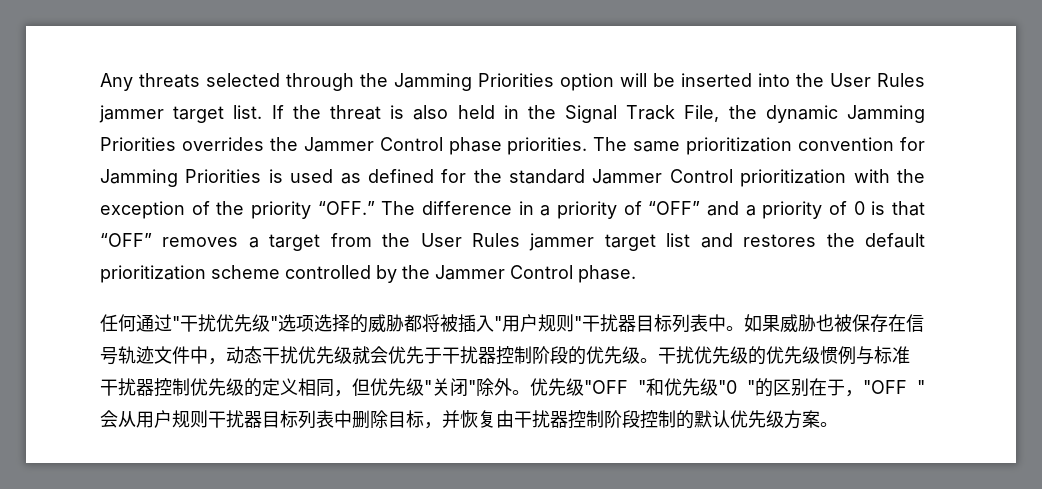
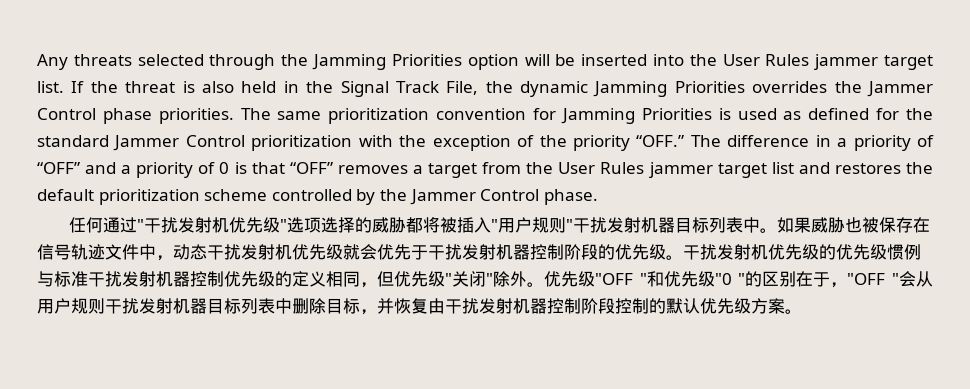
(216, 323) none -> [178,217,230,233] 发射机
(618, 323) none -> [607,217,659,233] 发射机
(298, 355) none -> [241,244,292,260] 发射机
(478, 355) none -> [462,244,513,260] 发射机
(694, 355) none -> [717,244,768,260] 发射机
(136, 387) none -> [122,271,173,287] 发射机
(244, 419) none -> [139,298,190,314] 发射机
(550, 419) none -> [479,298,530,314] 发射机

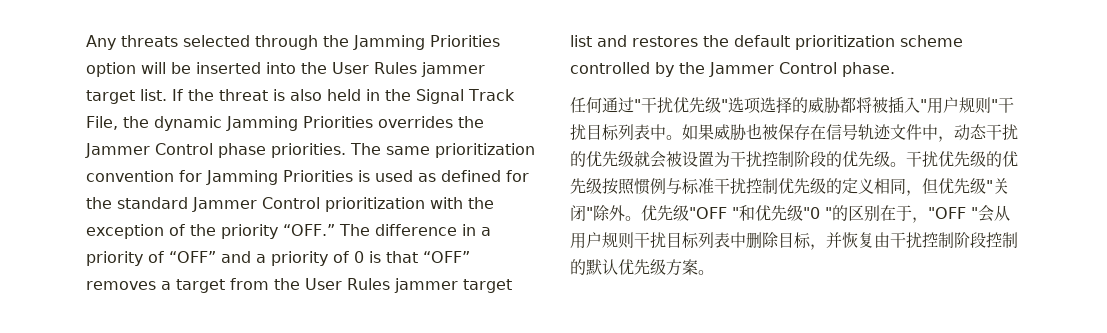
[178,217,230,233] 发射机 -> (673, 105) none
[607,217,676,233] 发射机器 -> (586, 132) none
[241,244,292,260] 发射机 -> [570,151,586,167] 的
[377,244,530,260] 优先于干扰发射机器 -> [666,151,762,167] 被设置为干扰
[717,244,768,260] 发射机 -> (938, 159) none
(887, 252) none -> [602,178,635,195] 按照
[122,271,190,287] 发射机器 -> (746, 186) none
[139,298,207,314] 发射机器 -> (666, 240) none
[479,298,547,314] 发射机器 -> (922, 240) none

